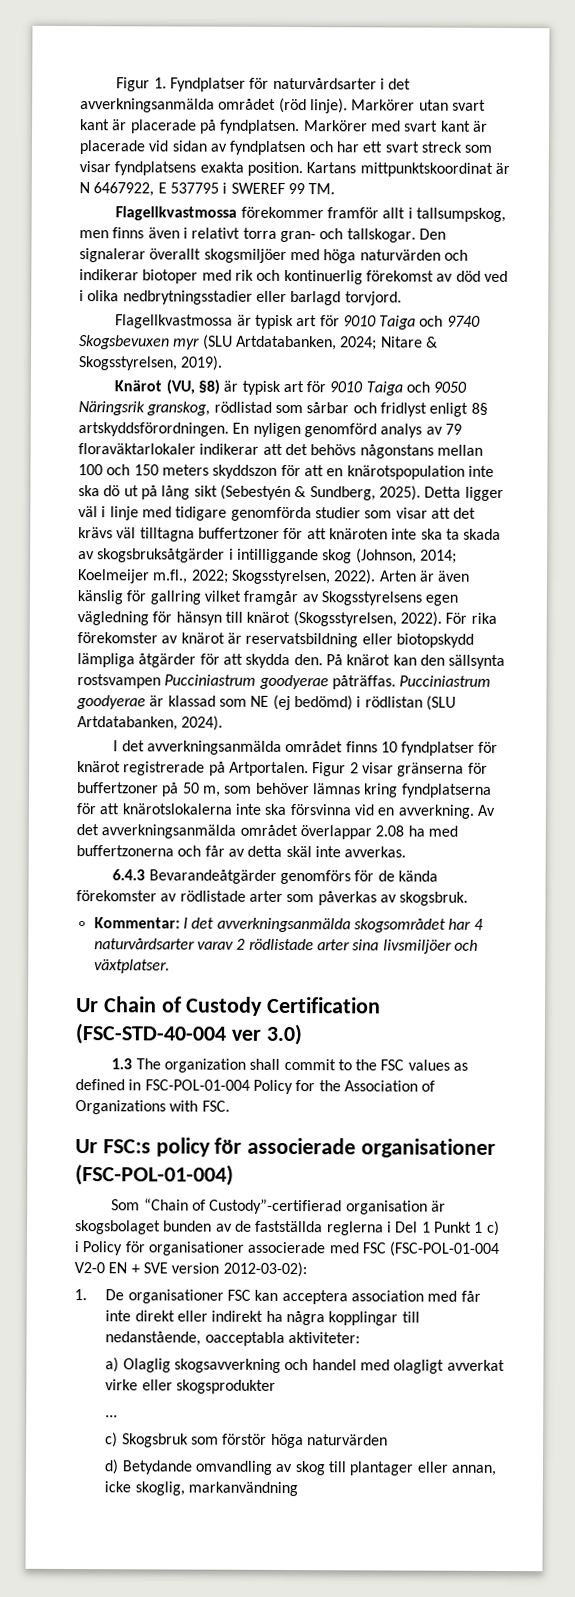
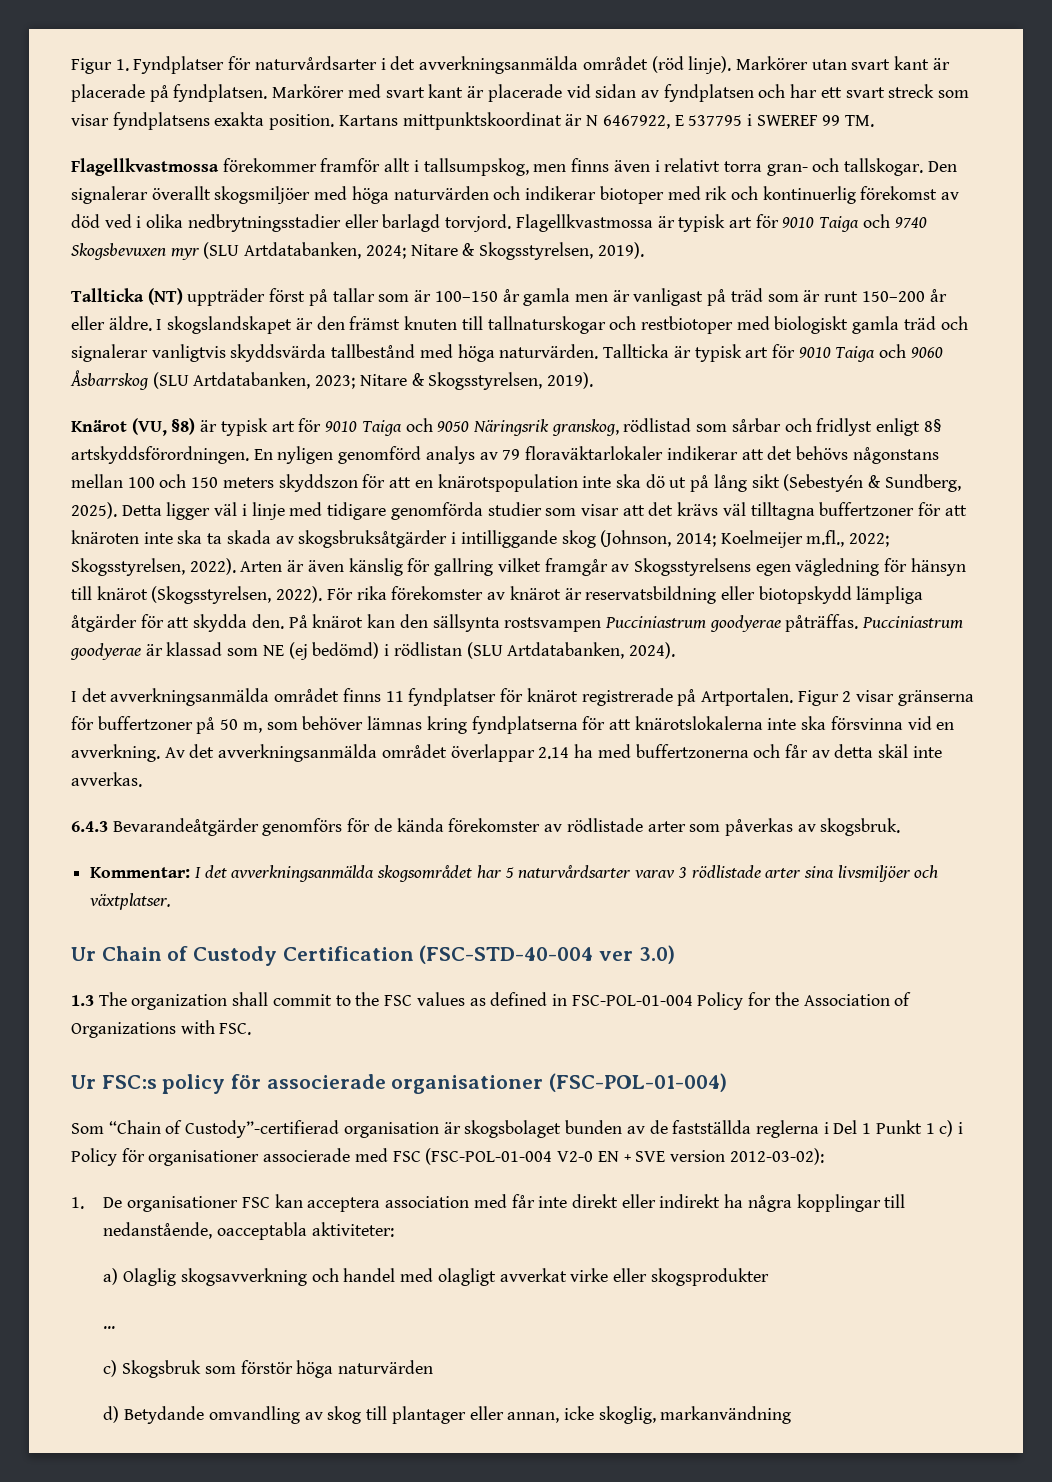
(402, 298) // -> (512, 223) none
(224, 363) none -> [71,288,947,306] [71,316,968,334] [71,344,943,362] [70,370,594,390] // Tallticka (NT) uppträder först på tallar som är 100–150 år gamla men är vanligast på träd som är runt 150–200 år eller äldre. I skogslandskapet är den främst knuten till tallnaturskogar och restbiotoper med biologiskt gamla träd och signalerar vanligtvis skyddsvärda tallbestånd med höga naturvärden. Tallticka är typisk art för 9010 Taiga och 9060 Åsbarrskog (SLU Artdatabanken, 2023; Nitare & Skogsstyrelsen, 2019).
[380,741,398,753] 10 -> [385,691,404,702] 11
[375,825,405,837] 2.08 -> [538,747,570,759] 2.14
[473,918,484,930] 4 -> [504,867,514,878] 5
[236,938,246,950] 2 -> [677,867,687,878] 3

